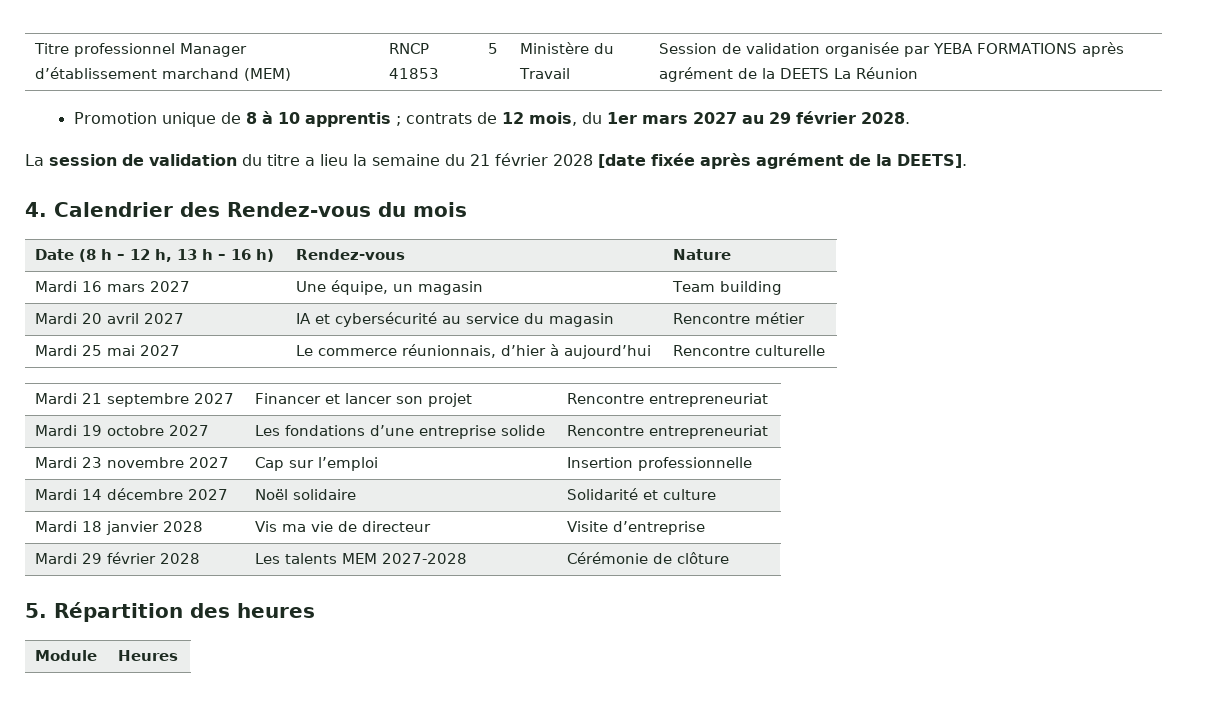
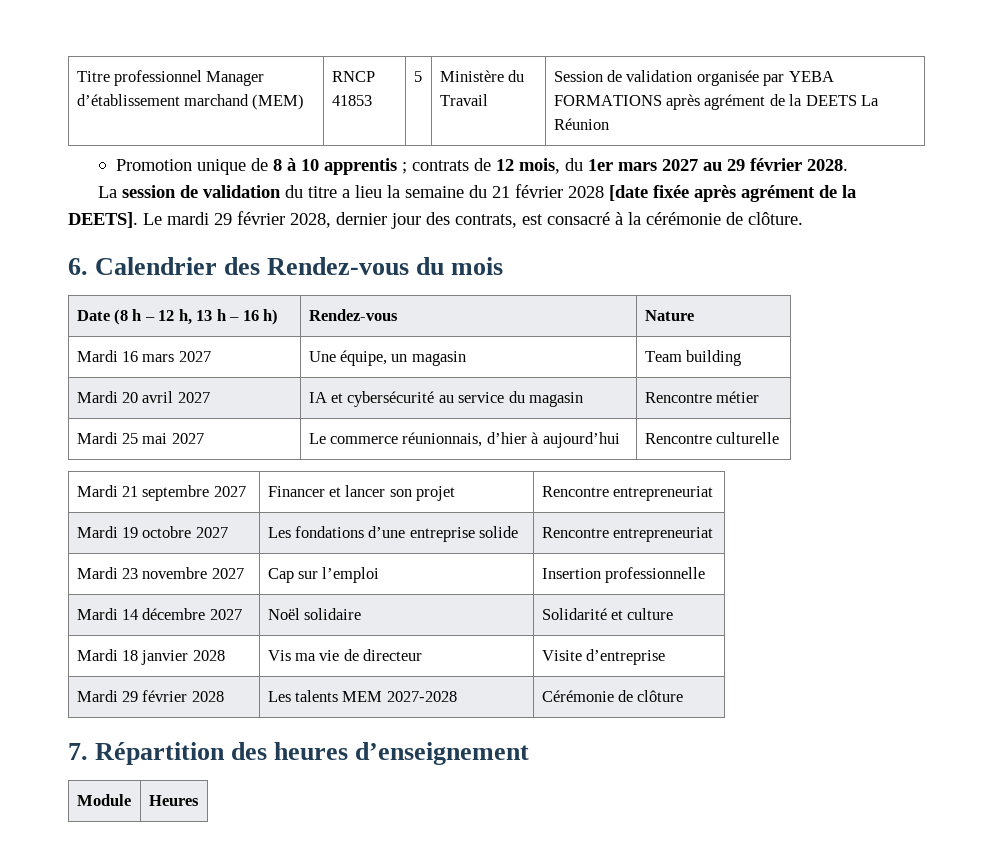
[25,202,47,217] // 4. -> [143,211,803,229] [68,258,88,275] Le mardi 29 février 2028, dernier jour des contrats, est consacré à la cérémonie de clôture. // 6.
[25,603,47,618] 5. -> [68,743,88,760] 7.
(315, 610) none -> [355,742,530,765] d’enseignement

